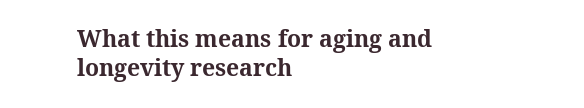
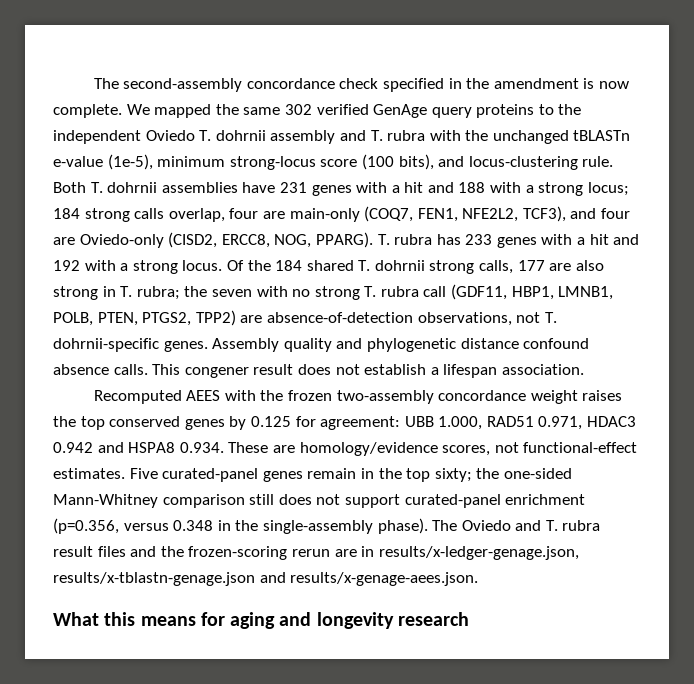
(77, 38) none -> [93,78,629,92] [53,104,582,118] [53,130,631,144] [53,154,614,170] [53,182,629,196] [53,206,631,222] [53,232,640,248] [53,260,604,274] [53,284,614,300] [53,310,557,326] [53,338,590,352] [53,364,584,378] [93,390,623,404] [53,416,637,430] [53,442,638,456] [53,468,572,482] [53,494,586,508] [53,518,601,534] [53,546,579,560] [53,572,479,586] The second-assembly concordance check specified in the amendment is now complete. We mapped the same 302 verified GenAge query proteins to the independent Oviedo T. dohrnii assembly and T. rubra with the unchanged tBLASTn e-value (1e-5), minimum strong-locus score (100 bits), and locus-clustering rule. Both T. dohrnii assemblies have 231 genes with a hit and 188 with a strong locus; 184 strong calls overlap, four are main-only (COQ7, FEN1, NFE2L2, TCF3), and four are Oviedo-only (CISD2, ERCC8, NOG, PPARG). T. rubra has 233 genes with a hit and 192 with a strong locus. Of the 184 shared T. dohrnii strong calls, 177 are also strong in T. rubra; the seven with no strong T. rubra call (GDF11, HBP1, LMNB1, POLB, PTEN, PTGS2, TPP2) are absence-of-detection observations, not T. dohrnii-specific genes. Assembly quality and phylogenetic distance confound absence calls. This congener result does not establish a lifespan association. // Recomputed AEES with the frozen two-assembly concordance weight raises the top conserved genes by 0.125 for agreement: UBB 1.000, RAD51 0.971, HDAC3 0.942 and HSPA8 0.934. These are homology/evidence scores, not functional-effect estimates. Five curated-panel genes remain in the top sixty; the one-sided Mann-Whitney comparison still does not support curated-panel enrichment (p=0.356, versus 0.348 in the single-assembly phase). The Oviedo and T. rubra result files and the frozen-scoring rerun are in results/x-ledger-genage.json, results/x-tblastn-genage.json and results/x-genage-aees.json. //

